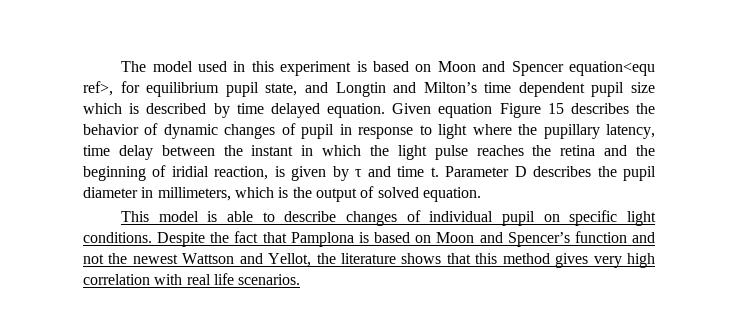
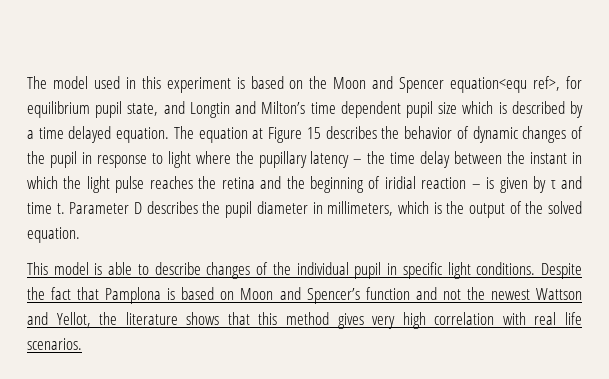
(432, 68) none -> [309,76,328,89] the
(230, 110) none -> [27,130,34,139] a
[392,103,493,118] Given equation -> [173,126,264,143] The equation at
(296, 129) none -> [27,151,45,164] the
[605,124,655,139] latency, -> [310,151,386,168] latency – the
[214,166,269,180] reaction, -> [421,177,481,189] reaction –
(375, 192) none -> [525,201,544,214] the
(421, 216) none -> [272,262,291,275] the
[543,214,560,222] on -> [387,263,398,275] in

